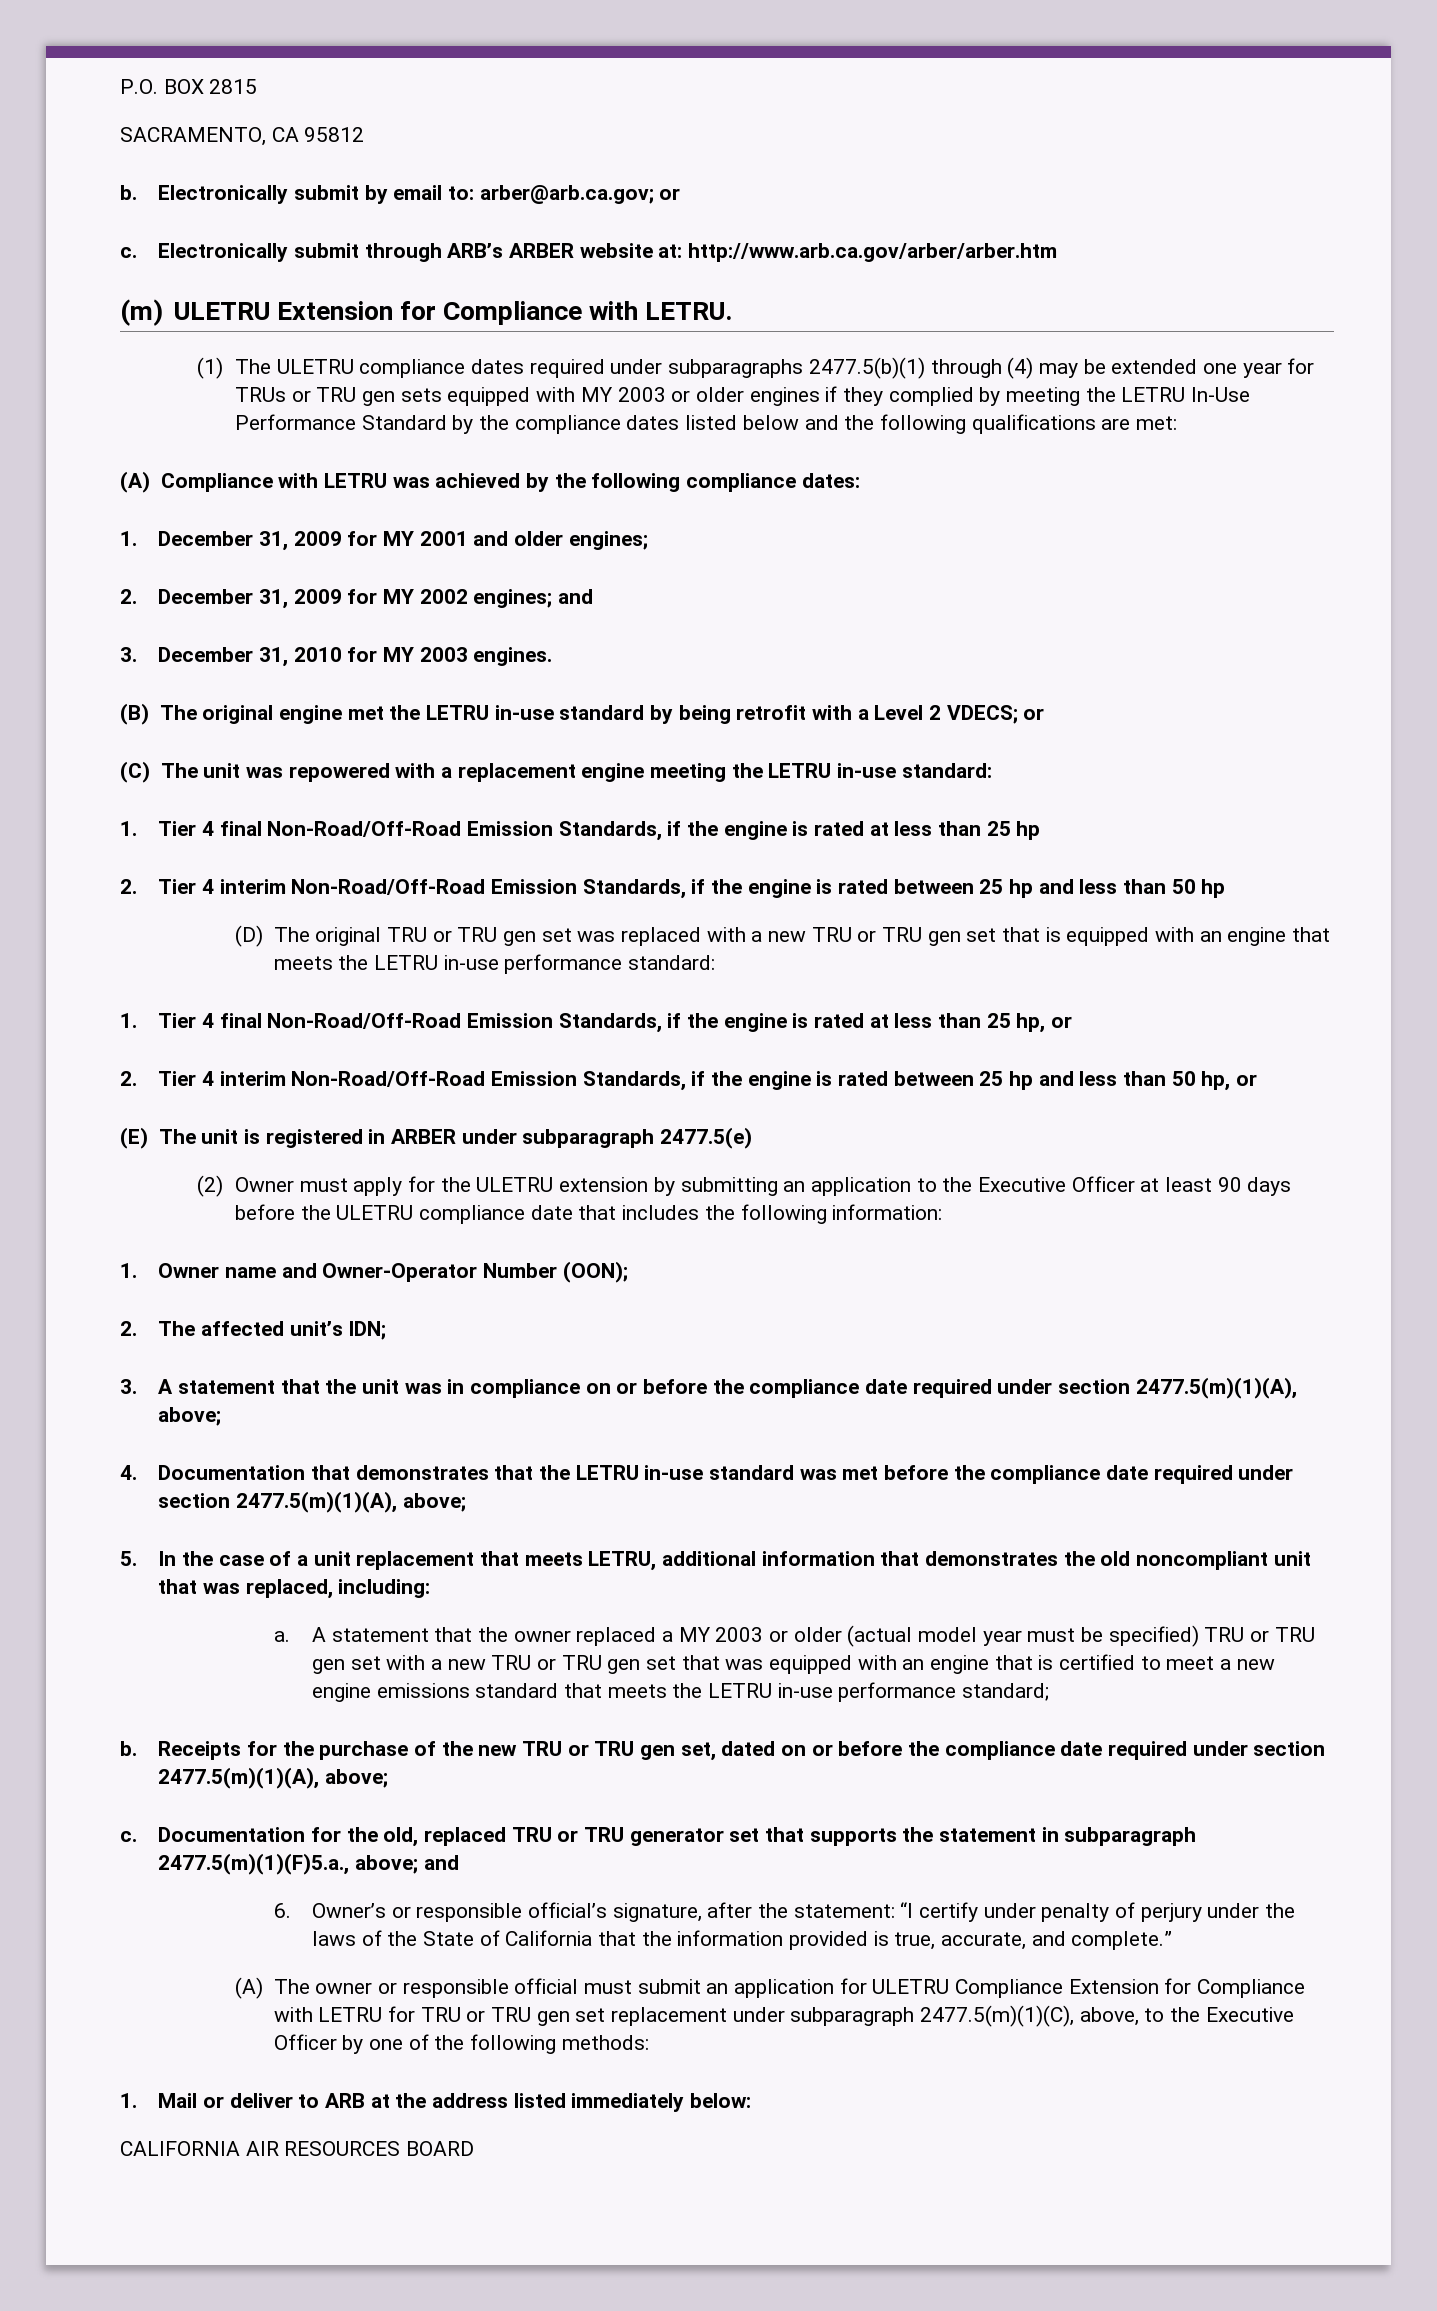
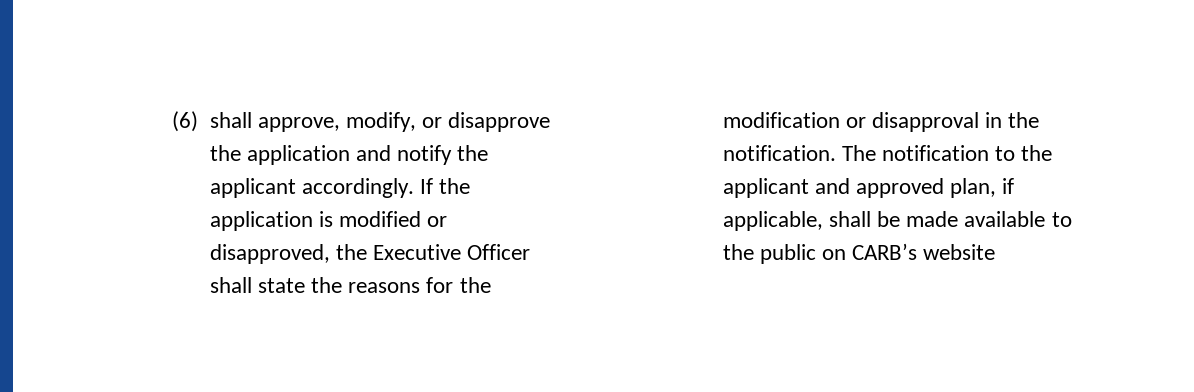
[120,79,258,94] [120,127,365,146] [120,185,681,204] [120,243,1058,262] [120,299,734,326] [196,357,1315,379] [235,386,1250,406] [235,414,1177,434] [120,471,860,493] [120,531,648,551] [120,589,594,609] [120,647,553,667] [120,703,1045,725] [120,761,992,783] [120,821,1041,841] [120,879,1226,899] [235,925,1331,947] [273,954,715,974] [120,1013,1073,1033] [120,1071,1258,1091] [120,1127,752,1149] [196,1175,1292,1197] [235,1204,943,1224] [120,1261,628,1283] [120,1321,387,1340] [120,1377,1297,1399] [158,1407,222,1426] [120,1465,1294,1484] [158,1491,466,1513] [120,1551,1311,1571] [158,1579,431,1599] [273,1625,1315,1647] [311,1654,1275,1674] [311,1682,1049,1702] [120,1741,1326,1761] [158,1767,389,1789] [120,1827,1197,1847] [158,1853,459,1875] [273,1902,1295,1922] [311,1930,1173,1950] [235,1977,1306,1999] [273,2005,1294,2027] [273,2034,649,2054] [120,2093,752,2112] [120,2141,475,2156] P.O. BOX 2815 // SACRAMENTO, CA 95812 // b. Electronically submit by email to: arber@arb.ca.gov; or // c. Electronically submit through ARB’s ARBER website at: http://www.arb.ca.gov/arber/arber.htm // (m) ULETRU Extension for Compliance with LETRU. // (1) The ULETRU compliance dates required under subparagraphs 2477.5(b)(1) through (4) may be extended one year for TRUs or TRU gen sets equipped with MY 2003 or older engines if they complied by meeting the LETRU In-Use Performance Standard by the compliance dates listed below and the following qualifications are met: // (A) Compliance with LETRU was achieved by the following compliance dates: // 1. December 31, 2009 for MY 2001 and older engines; // 2. December 31, 2009 for MY 2002 engines; and // 3. December 31, 2010 for MY 2003 engines. // (B) The original engine met the LETRU in-use standard by being retrofit with a Level 2 VDECS; or // (C) The unit was repowered with a replacement engine meeting the LETRU in-use standard: // 1. Tier 4 final Non-Road/Off-Road Emission Standards, if the engine is rated at less than 25 hp // 2. Tier 4 interim Non-Road/Off-Road Emission Standards, if the engine is rated between 25 hp and less than 50 hp // (D) The original TRU or TRU gen set was replaced with a new TRU or TRU gen set that is equipped with an engine that meets the LETRU in-use performance standard: // 1. Tier 4 final Non-Road/Off-Road Emission Standards, if the engine is rated at less than 25 hp, or // 2. Tier 4 interim Non-Road/Off-Road Emission Standards, if the engine is rated between 25 hp and less than 50 hp, or // (E) The unit is registered in ARBER under subparagraph 2477.5(e) // (2) Owner must apply for the ULETRU extension by submitting an application to the Executive Officer at least 90 days before the ULETRU compliance date that includes the following information: // 1. Owner name and Owner-Operator Number (OON); // 2. The affected unit’s IDN; // 3. A statement that the unit was in compliance on or before the compliance date required under section 2477.5(m)(1)(A), above; // 4. Documentation that demonstrates that the LETRU in-use standard was met before the compliance date required under section 2477.5(m)(1)(A), above; // 5. In the case of a unit replacement that meets LETRU, additional information that demonstrates the old noncompliant unit that was replaced, including: // a. A statement that the owner replaced a MY 2003 or older (actual model year must be specified) TRU or TRU gen set with a new TRU or TRU gen set that was equipped with an engine that is certified to meet a new engine emissions standard that meets the LETRU in-use performance standard; // b. Receipts for the purchase of the new TRU or TRU gen set, dated on or before the compliance date required under section 2477.5(m)(1)(A), above; // c. Documentation for the old, replaced TRU or TRU generator set that supports the statement in subparagraph 2477.5(m)(1)(F)5.a., above; and // 6. Owner’s or responsible official’s signature, after the statement: “I certify under penalty of perjury under the laws of the State of California that the information provided is true, accurate, and complete.” // (A) The owner or responsible official must submit an application for ULETRU Compliance Extension for Compliance with LETRU for TRU or TRU gen set replacement under subparagraph 2477.5(m)(1)(C), above, to the Executive Officer by one of the following methods: // 1. Mail or deliver to ARB at the address listed immediately below: // CALIFORNIA AIR RESOURCES BOARD -> [172,111,551,132] [209,145,489,165] [209,178,471,198] [209,211,448,231] [209,244,531,264] [209,277,491,293] [722,112,1040,132] [722,145,1053,161] [722,178,1015,198] [722,211,1072,231] [722,243,996,264] (6) shall approve, modify, or disapprove the application and notify the applicant accordingly. If the application is modified or disapproved, the Executive Officer shall state the reasons for the modification or disapproval in the notification. The notification to the applicant and approved plan, if applicable, shall be made available to the public on CARB’s website

